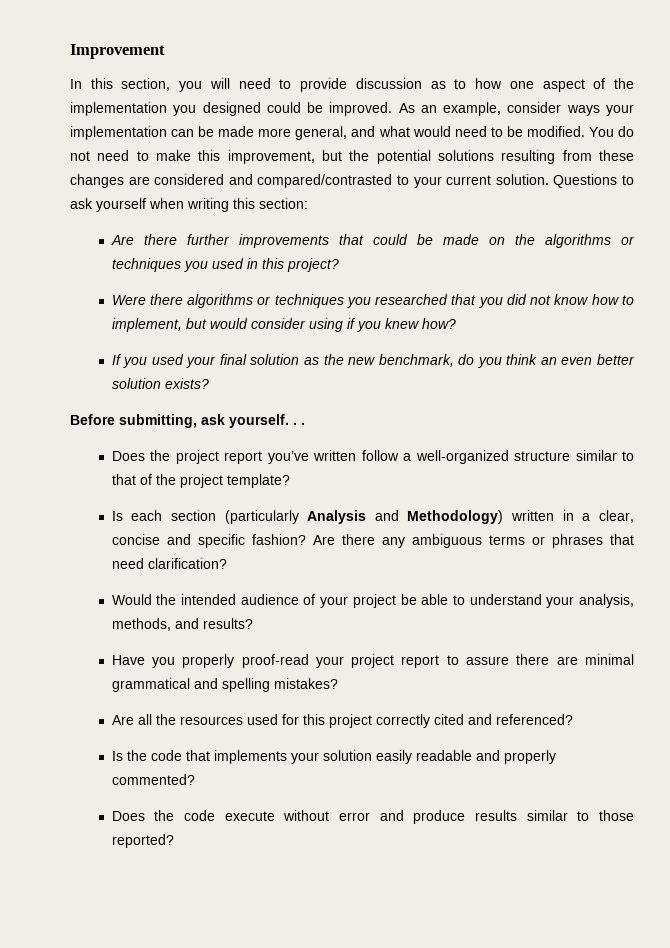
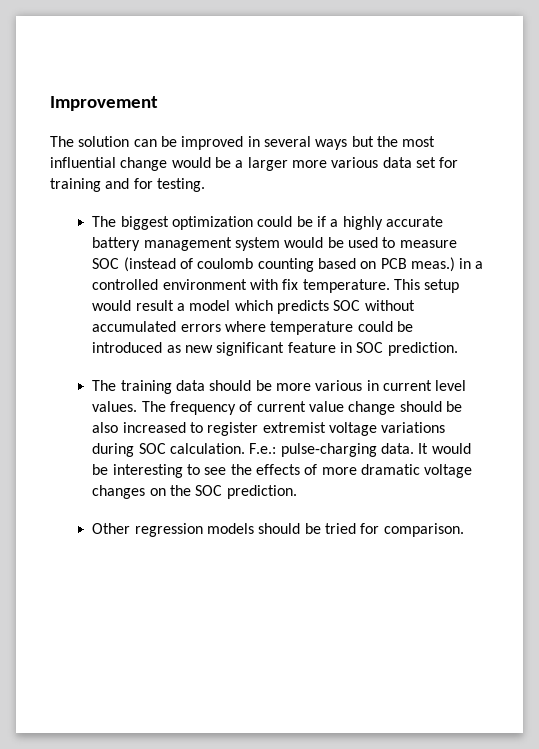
[70,78,635,92] [70,102,634,116] [70,126,634,140] [70,150,634,164] [70,174,635,188] [70,198,308,212] [110,234,635,248] [111,258,339,272] [111,294,635,308] [111,318,456,332] [111,354,636,368] [111,378,209,389] [70,414,305,428] [111,450,634,464] [111,474,290,488] [111,510,635,524] [111,534,634,548] [111,558,227,569] [111,594,634,608] [111,618,253,631] [111,654,635,668] [111,678,338,692] [111,714,573,728] [111,750,556,764] [111,774,195,785] [111,810,634,824] [111,834,174,848] In this section, you will need to provide discussion as to how one aspect of the implementation you designed could be improved. As an example, consider ways your implementation can be made more general, and what would need to be modified. You do not need to make this improvement, but the potential solutions resulting from these changes are considered and compared/contrasted to your current solution. Questions to ask yourself when writing this section: // Are there further improvements that could be made on the algorithms or techniques you used in this project? // Were there algorithms or techniques you researched that you did not know how to implement, but would consider using if you knew how? // If you used your final solution as the new benchmark, do you think an even better solution exists? // Before submitting, ask yourself. . . // Does the project report you’ve written follow a well-organized structure similar to that of the project template? // Is each section (particularly Analysis and Methodology) written in a clear, concise and specific fashion? Are there any ambiguous terms or phrases that need clarification? // Would the intended audience of your project be able to understand your analysis, methods, and results? // Have you properly proof-read your project report to assure there are minimal grammatical and spelling mistakes? // Are all the resources used for this project correctly cited and referenced? // Is the code that implements your solution easily readable and properly commented? // Does the code execute without error and produce results similar to those reported? -> [50,136,436,150] [50,157,459,171] [50,178,205,192] [92,216,443,230] [92,237,457,251] [92,257,484,272] [92,279,460,293] [92,300,415,314] [92,321,413,335] [92,342,458,356] [92,380,467,394] [92,401,462,415] [92,422,446,436] [92,443,471,457] [92,464,473,478] [92,485,297,499] [92,523,464,537] The solution can be improved in several ways but the most influential change would be a larger more various data set for training and for testing. // The biggest optimization could be if a highly accurate battery management system would be used to measure SOC (instead of coulomb counting based on PCB meas.) in a controlled environment with fix temperature. This setup would result a model which predicts SOC without accumulated errors where temperature could be introduced as new significant feature in SOC prediction. // The training data should be more various in current level values. The frequency of current value change should be also increased to register extremist voltage variations during SOC calculation. F.e.: pulse-charging data. It would be interesting to see the effects of more dramatic voltage changes on the SOC prediction. // Other regression models should be tried for comparison.

